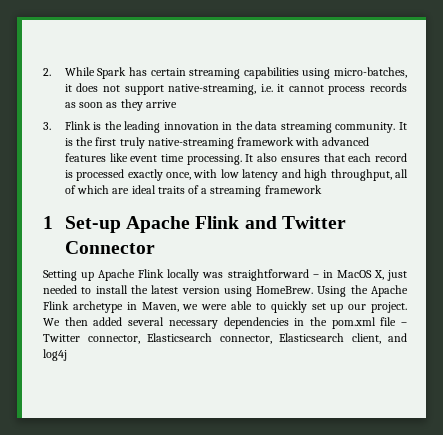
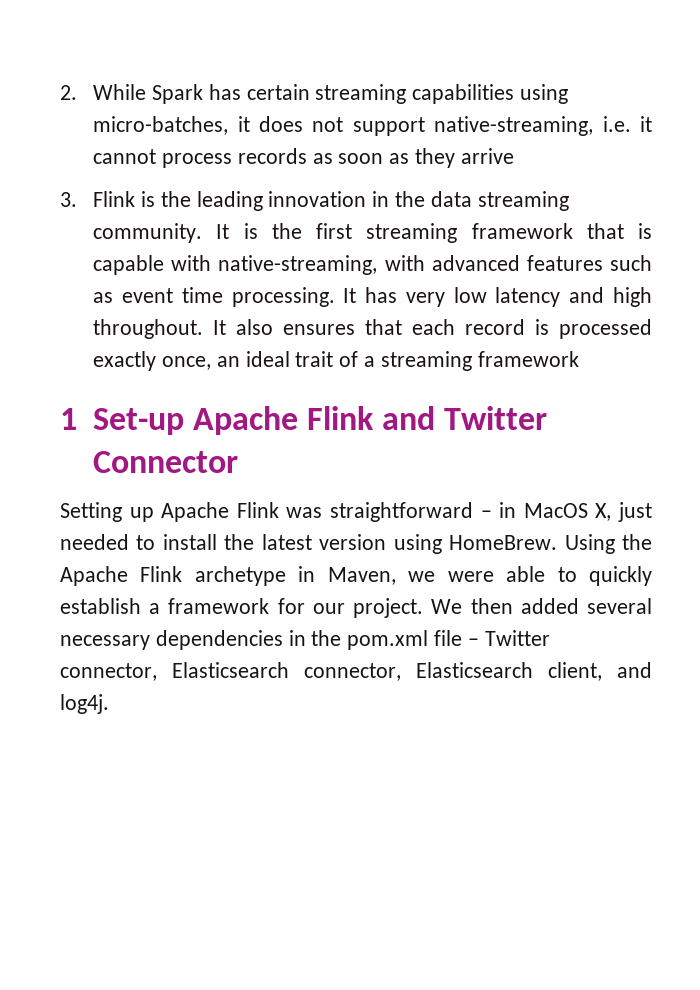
[119,137,294,149] truly native-streaming framework -> [366,223,653,243] [93,255,378,275] streaming framework that is capable with native-streaming,
[109,153,128,162] like -> [610,255,652,271] [93,292,114,303] such as
(254, 158) none -> [365,287,652,307] [93,319,227,339] has very low latency and high throughout. It
[193,169,408,181] [64,185,185,194] with low latency and high throughput, all of which are ideal traits -> [216,351,334,367] an ideal trait
[167,269,200,281] locally -> (279, 510) none
[311,303,344,313] set up -> [60,598,305,614] establish a framework for
[43,349,67,361] log4j -> [60,694,109,714] log4j.

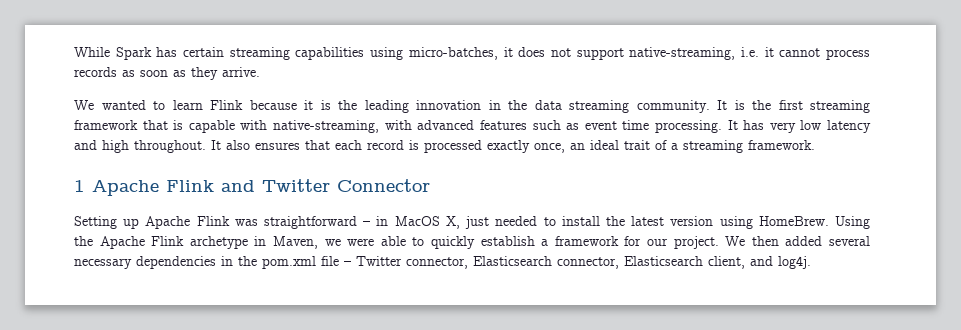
[60,85,77,100] 2. -> (74, 52) none
[460,148,514,164] [60,191,136,207] arrive // 3. Flink -> [222,67,260,77] [74,100,313,110] arrive. // We wanted to learn Flink because it
[477,351,579,367] framework -> [748,140,815,150] framework.
[93,408,185,435] Set-up -> (84, 186) none

